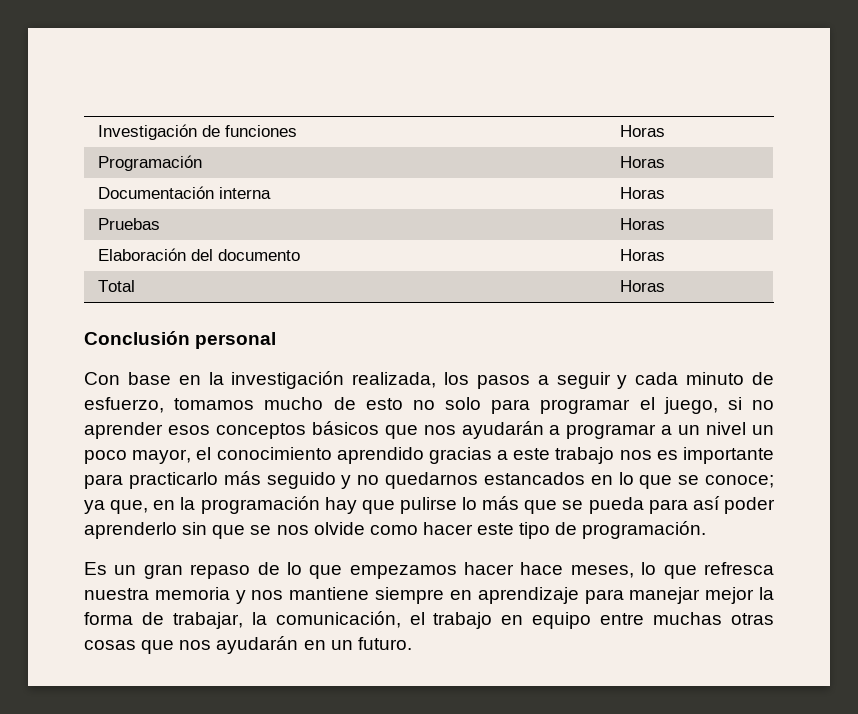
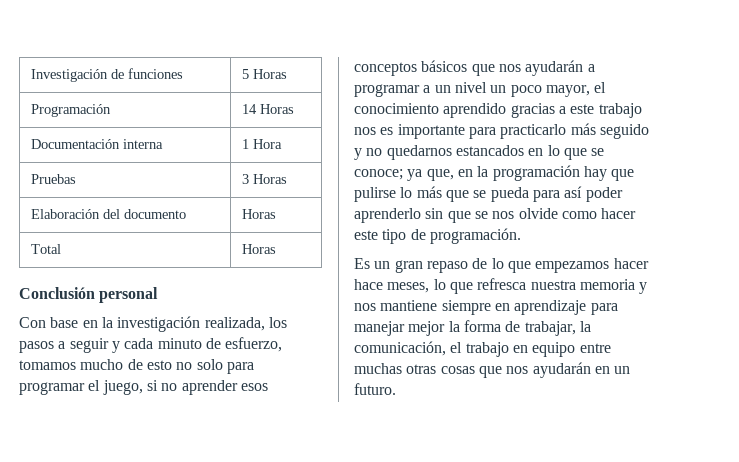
(298, 131) none -> [241,69,249,79] 5
(203, 163) none -> [241,104,257,114] 14
[620,187,666,199] Horas -> [241,139,282,149] 1 Hora
(161, 224) none -> [241,174,249,184] 3

